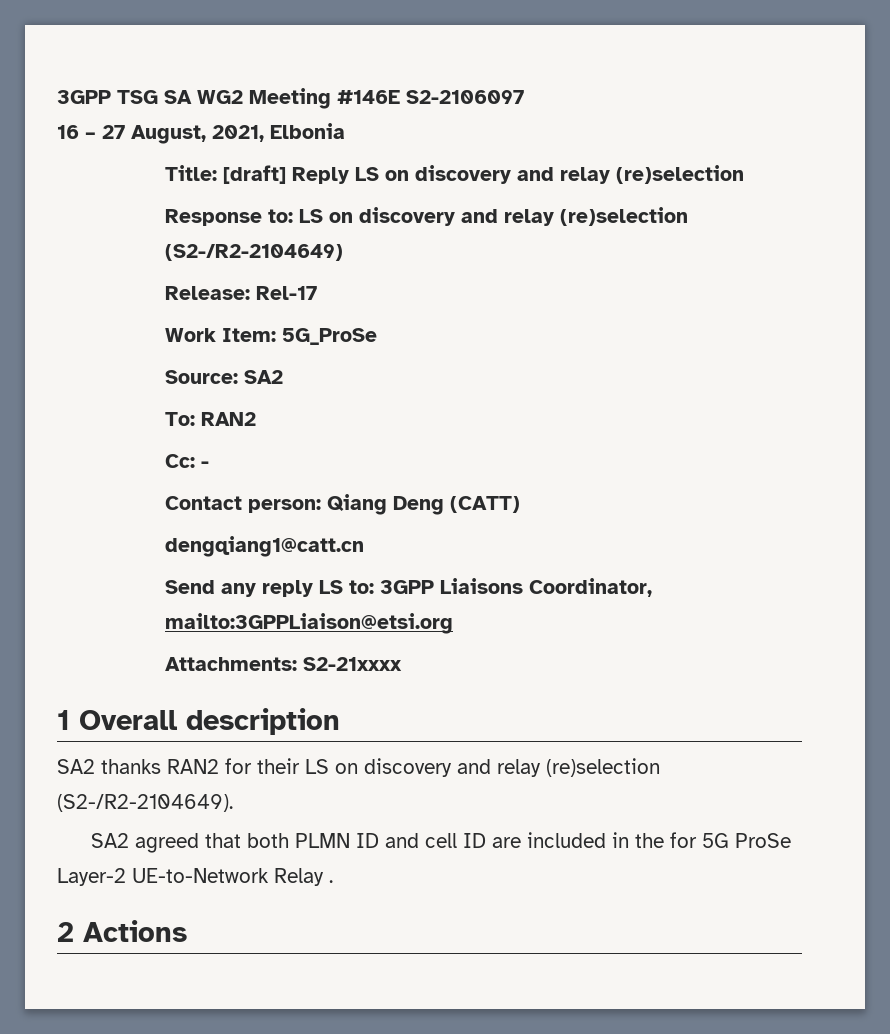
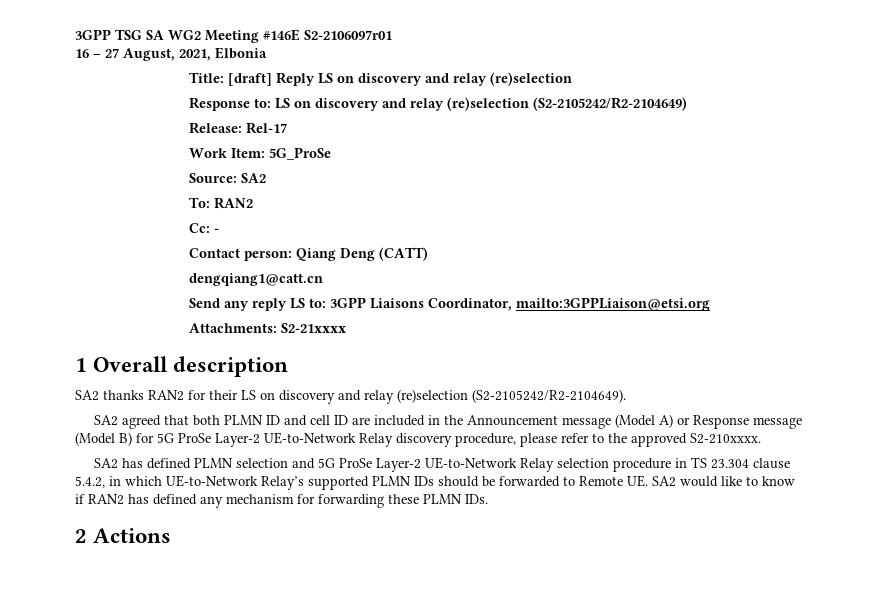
[406,90,524,104] S2-2106097 -> [304,30,392,40] S2-2106097r01
[164,244,343,261] (S2-/R2-2104649) -> [532,97,687,111] (S2-2105242/R2-2104649)
[57,794,233,812] (S2-/R2-2104649). -> [472,389,626,403] (S2-2105242/R2-2104649).
(665, 840) none -> [467,414,803,429] [75,432,132,446] Announcement message (Model A) or Response message (Model B)
[329,880,333,883] . -> [396,433,761,447] [94,457,791,472] [75,475,795,490] [75,494,488,508] discovery procedure, please refer to the approved S2-210xxxx. // SA2 has defined PLMN selection and 5G ProSe Layer-2 UE-to-Network Relay selection procedure in TS 23.304 clause 5.4.2, in which UE-to-Network Relay’s supported PLMN IDs should be forwarded to Remote UE. SA2 would like to know if RAN2 has defined any mechanism for forwarding these PLMN IDs.

